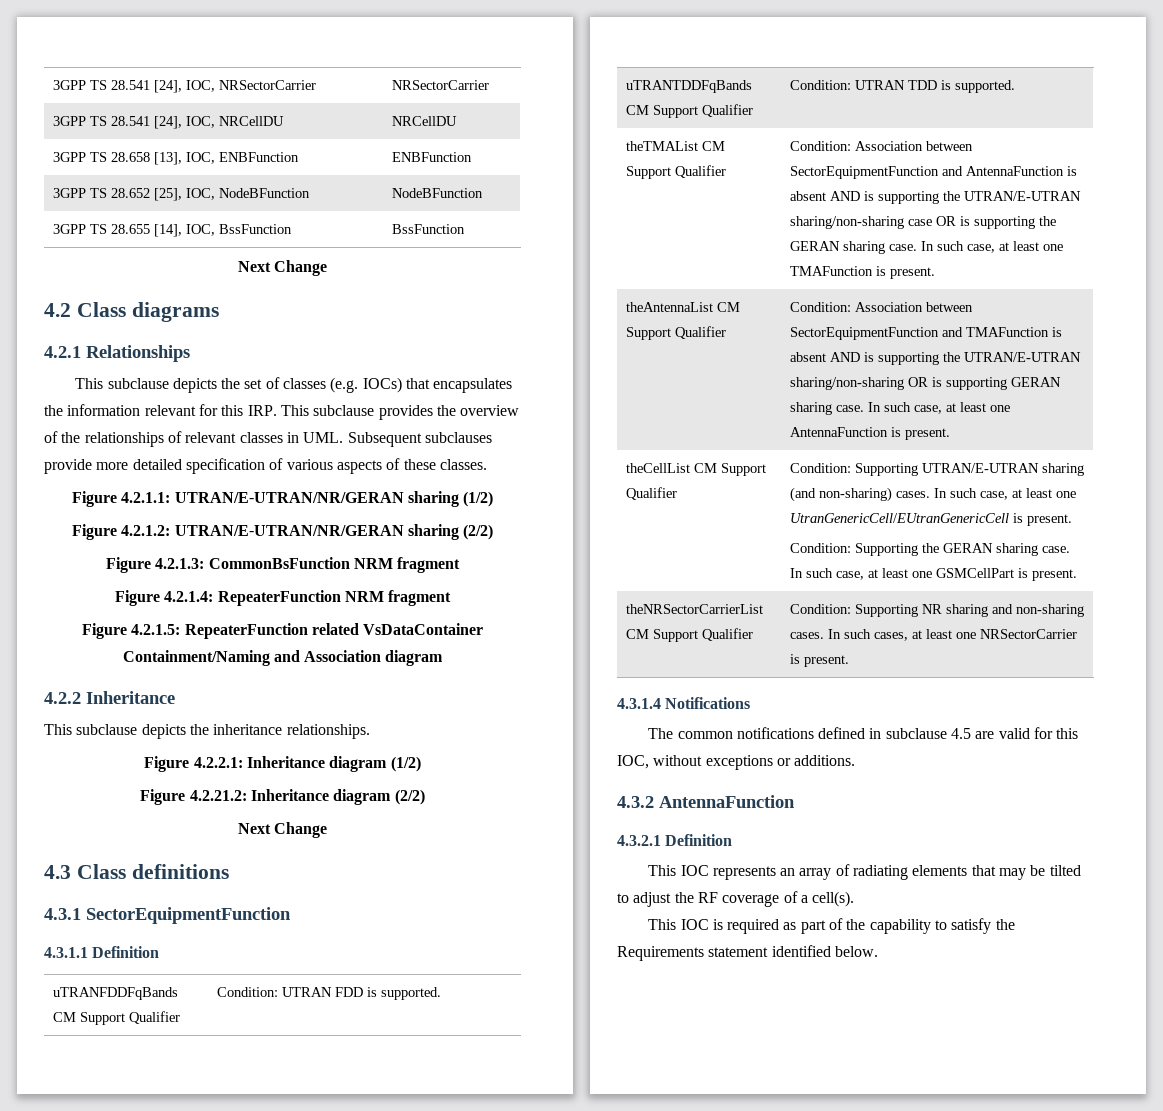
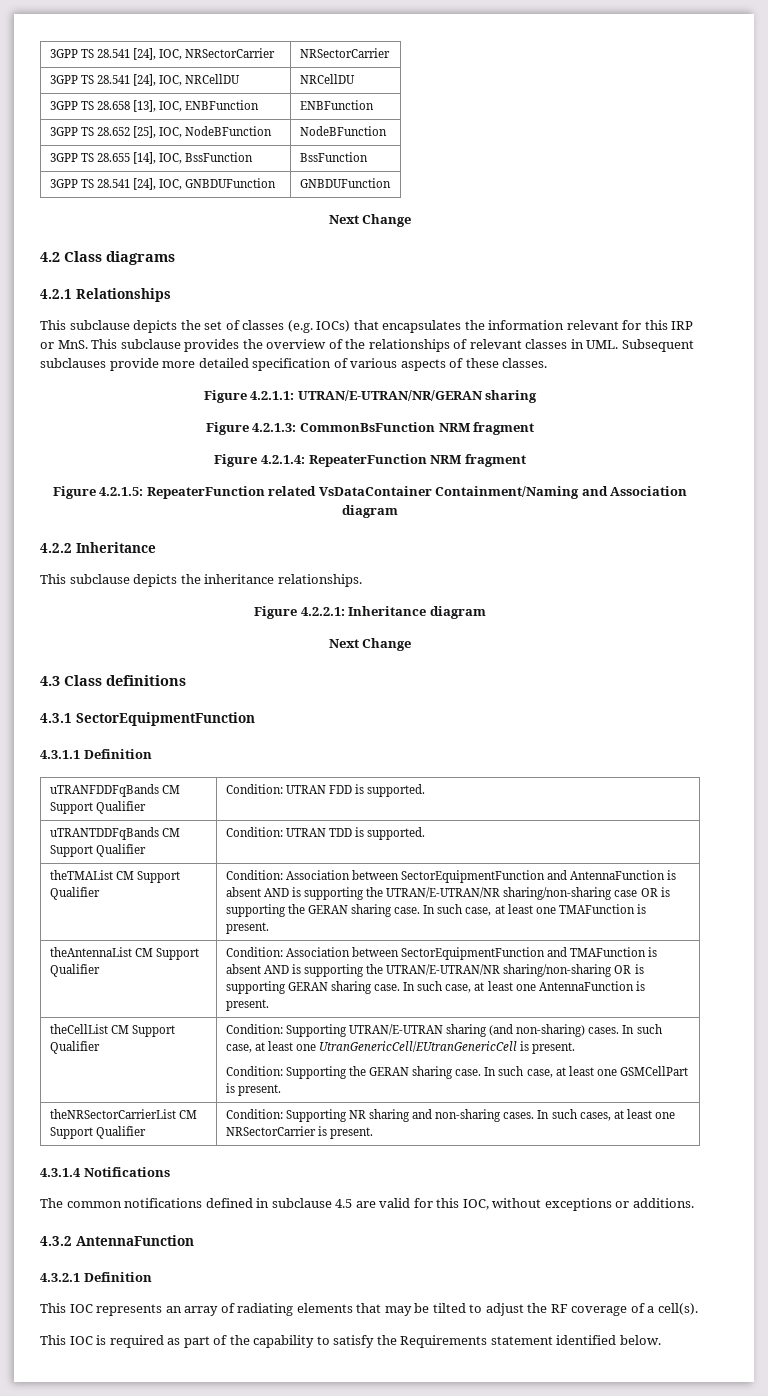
(465, 229) none -> [49,178,277,190] [299,178,391,188] // 3GPP TS 28.541 [24], IOC, GNBDUFunction | GNBDUFunction
[247,405,277,416] IRP. -> [671,321,694,330] [40,340,88,349] IRP or MnS.
[463,491,494,507] [71,524,494,540] (1/2) // Figure 4.2.1.2: UTRAN/E-UTRAN/NR/GERAN sharing (2/2) -> (538, 396) none
[390,756,421,772] [140,789,425,805] (1/2) // Figure 4.2.21.2: Inheritance diagram (2/2) -> (486, 612) none
[963,191,1081,201] UTRAN/E-UTRAN -> [386,887,501,898] UTRAN/E-UTRAN/NR
[963,352,1081,362] UTRAN/E-UTRAN -> [386,964,501,975] UTRAN/E-UTRAN/NR

